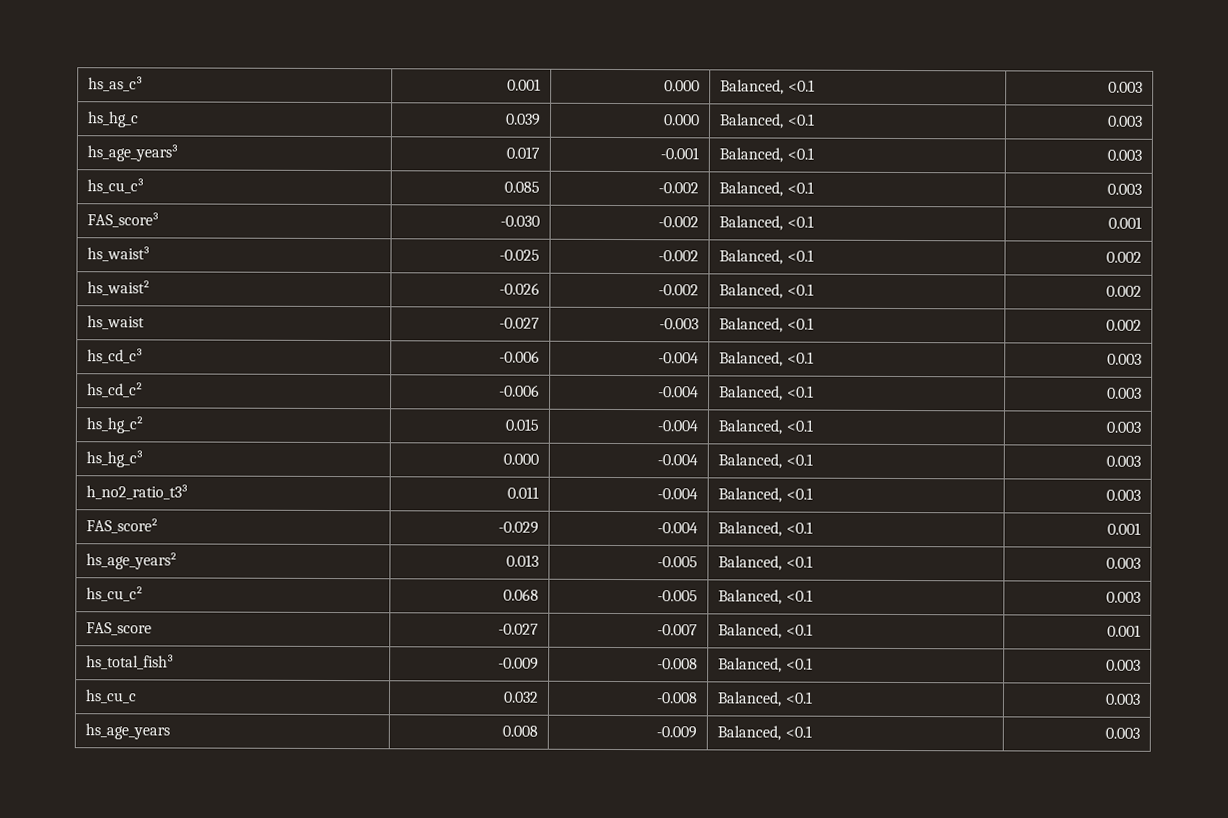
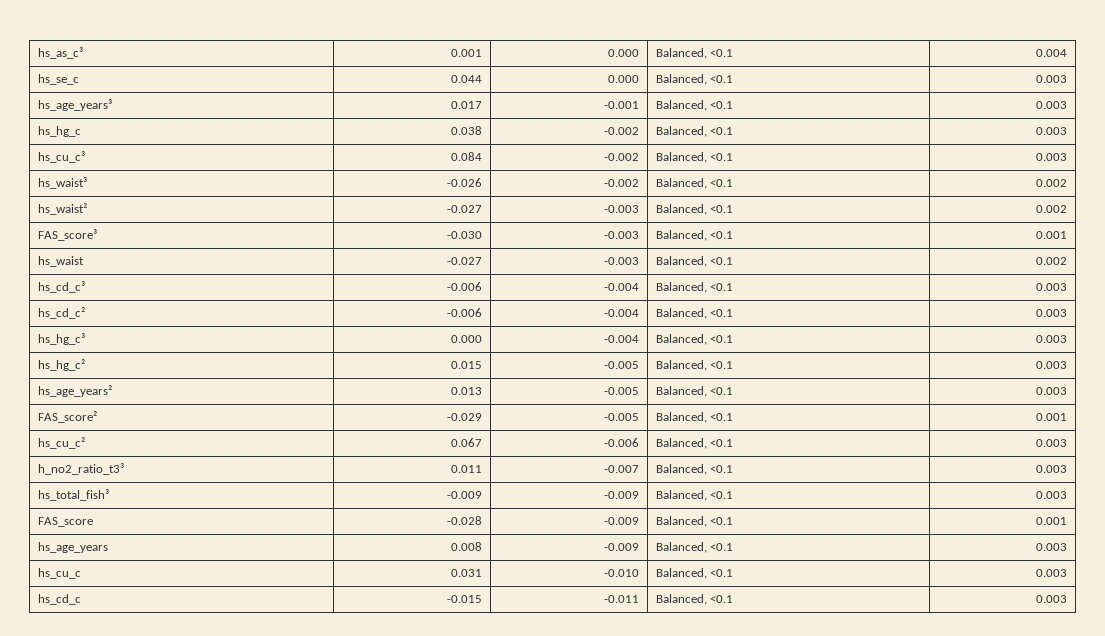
[1107,81,1143,93] [87,111,140,128] [504,113,541,126] 0.003 // hs_hg_c | 0.039 -> [1035,49,1067,57] [38,74,80,85] [450,75,482,83] 0.004 // hs_se_c | 0.044
[87,178,146,194] [503,181,540,193] [657,182,699,194] [719,181,814,197] [1106,183,1142,195] [87,212,161,228] [499,215,540,227] [657,216,699,228] [719,215,814,231] [1107,216,1142,229] hs_cu_c³ | 0.085 | -0.002 | Balanced, <0.1 | 0.003 // FAS_score³ | -0.030 | -0.002 | Balanced, <0.1 | 0.001 -> [38,126,82,137] [450,126,482,135] [603,127,639,135] [656,126,734,137] [1035,127,1067,135] [38,151,86,163] [450,152,482,161] [603,153,639,161] [656,152,734,163] [1035,153,1067,161] hs_hg_c | 0.038 | -0.002 | Balanced, <0.1 | 0.003 // hs_cu_c³ | 0.084 | -0.002 | Balanced, <0.1 | 0.003
[498,249,540,261] -0.025 -> [446,178,482,187] -0.026
[498,282,540,295] [657,284,699,296] [719,283,814,299] [1105,285,1142,297] -0.026 | -0.002 | Balanced, <0.1 | 0.002 -> [446,205,482,213] [603,205,639,213] [656,204,734,215] [1035,205,1067,213] [38,229,98,241] [446,231,482,239] [603,231,639,239] [656,230,734,241] [1035,231,1067,239] -0.027 | -0.003 | Balanced, <0.1 | 0.002 // FAS_score³ | -0.030 | -0.003 | Balanced, <0.1 | 0.001
[86,416,145,434] [504,418,539,431] [656,420,698,432] [718,419,813,435] [1105,421,1141,433] // hs_hg_c² | 0.015 | -0.004 | Balanced, <0.1 | 0.003 -> (1067, 313) none
[86,484,190,500] [506,486,539,499] [656,488,698,500] [718,487,813,503] [1105,489,1141,501] [86,518,160,534] [497,521,539,534] [656,522,698,534] [718,521,813,537] [1106,522,1141,535] h_no2_ratio_t3³ | 0.011 | -0.004 | Balanced, <0.1 | 0.003 // FAS_score² | -0.029 | -0.004 | Balanced, <0.1 | 0.001 -> [38,359,86,371] [450,361,482,369] [603,361,639,369] [656,360,734,371] [1035,361,1067,369] hs_hg_c² | 0.015 | -0.005 | Balanced, <0.1 | 0.003
[86,586,145,602] [502,588,539,601] [656,590,698,602] hs_cu_c² | 0.068 | -0.005 -> [38,411,98,423] [446,413,482,421] [603,413,639,421] [656,412,734,423] [1035,413,1067,421] [38,437,86,449] [450,438,482,447] [603,438,639,447] [656,438,734,449] [1035,439,1067,447] [38,463,125,475] [450,465,482,473] [603,465,639,473] [656,464,734,475] [1035,465,1067,473] [38,489,110,501] [446,491,482,499] [603,491,639,499] FAS_score² | -0.029 | -0.005 | Balanced, <0.1 | 0.001 // hs_cu_c² | 0.067 | -0.006 | Balanced, <0.1 | 0.003 // h_no2_ratio_t3³ | 0.011 | -0.007 | Balanced, <0.1 | 0.003 // hs_total_fish³ | -0.009 | -0.009
[497,623,539,635] [656,624,698,636] [718,623,813,639] [1106,624,1141,637] [86,654,176,670] [497,657,539,670] [656,658,698,670] [718,657,813,673] [1105,659,1141,671] [85,689,138,704] [502,691,539,703] [655,692,698,704] [717,691,813,707] [1104,693,1141,705] -0.027 | -0.007 | Balanced, <0.1 | 0.001 // hs_total_fish³ | -0.009 | -0.008 | Balanced, <0.1 | 0.003 // hs_cu_c | 0.032 | -0.008 | Balanced, <0.1 | 0.003 -> [446,516,482,525] [603,517,639,525] [656,516,734,527] [1035,517,1067,525] -0.028 | -0.009 | Balanced, <0.1 | 0.001
(1140, 733) none -> [38,568,82,579] [450,569,482,577] [603,569,639,577] [656,568,734,579] [1035,569,1067,577] [38,594,82,605] [446,595,482,603] [603,595,639,603] [656,594,734,605] [1035,595,1067,603] // hs_cu_c | 0.031 | -0.010 | Balanced, <0.1 | 0.003 // hs_cd_c | -0.015 | -0.011 | Balanced, <0.1 | 0.003

